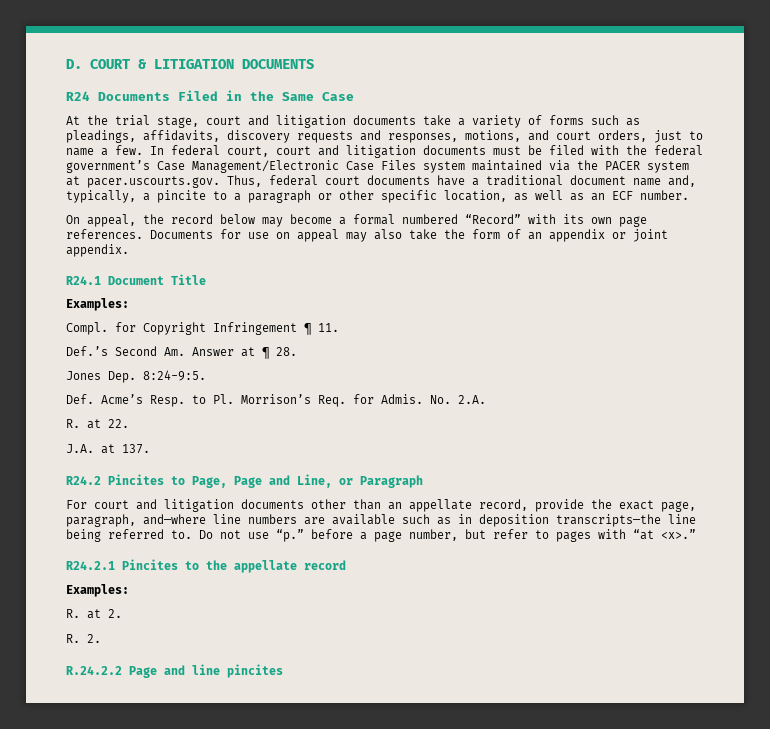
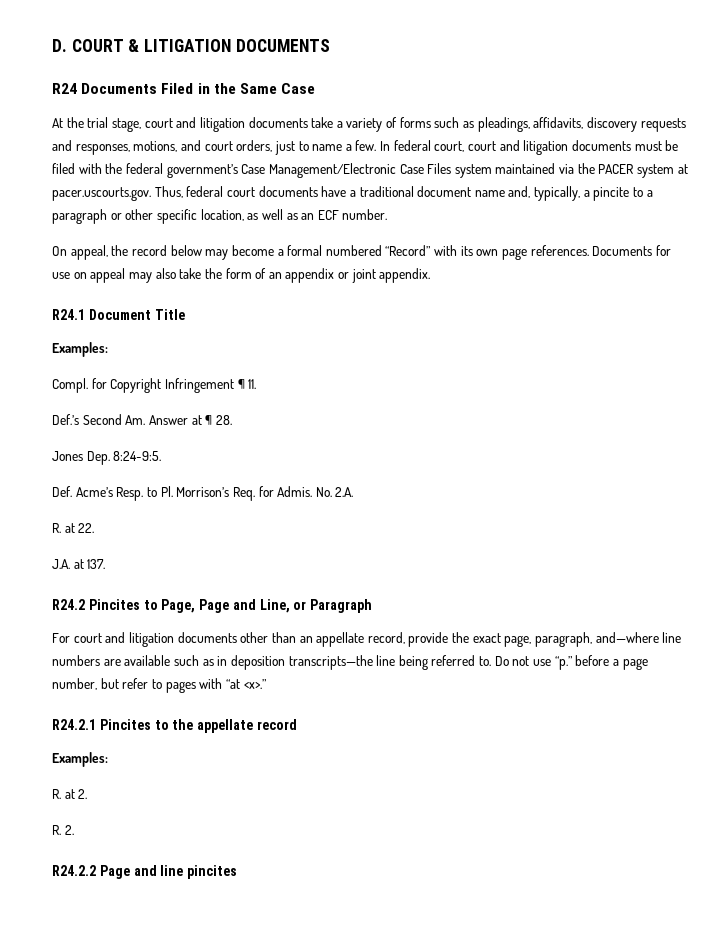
[66,666,122,675] R.24.2.2 -> [52,865,96,876] R24.2.2

